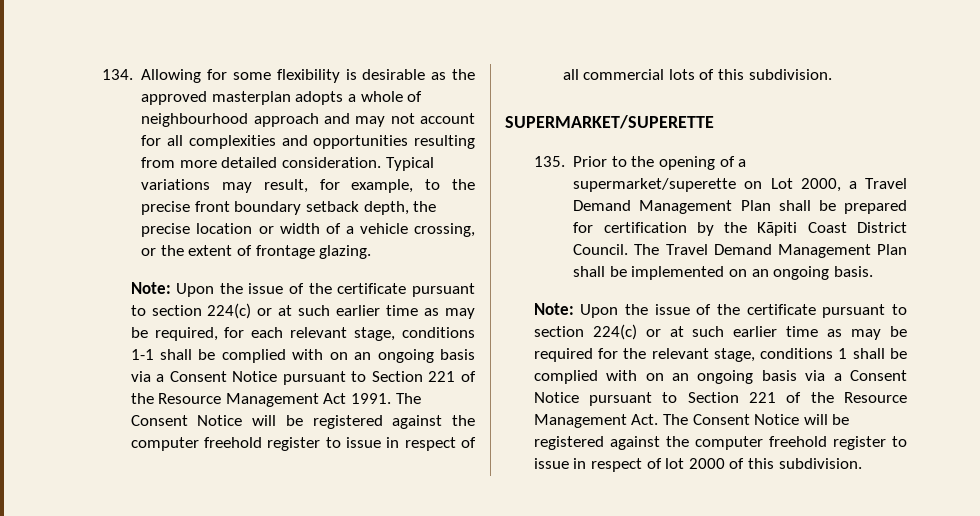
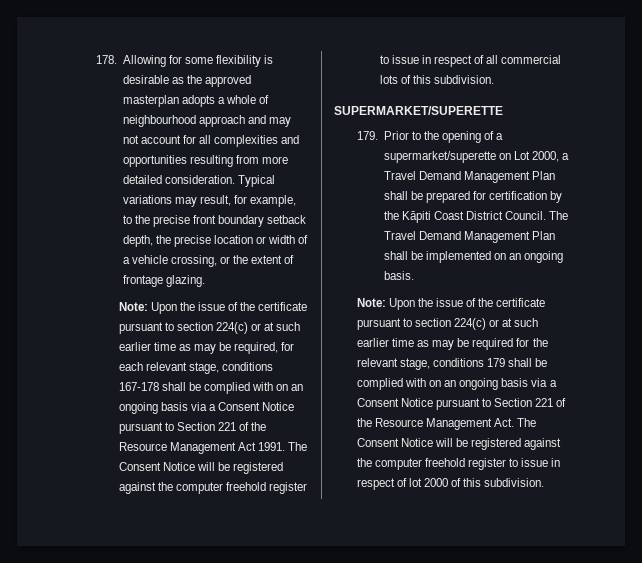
[101,69,133,80] 134. -> [95,55,117,64] 178.
[130,349,154,360] 1-1 -> [118,382,159,391] 167-178
[533,156,565,167] 135. -> [356,131,378,140] 179.
[838,348,848,359] 1 -> [487,358,506,367] 179

